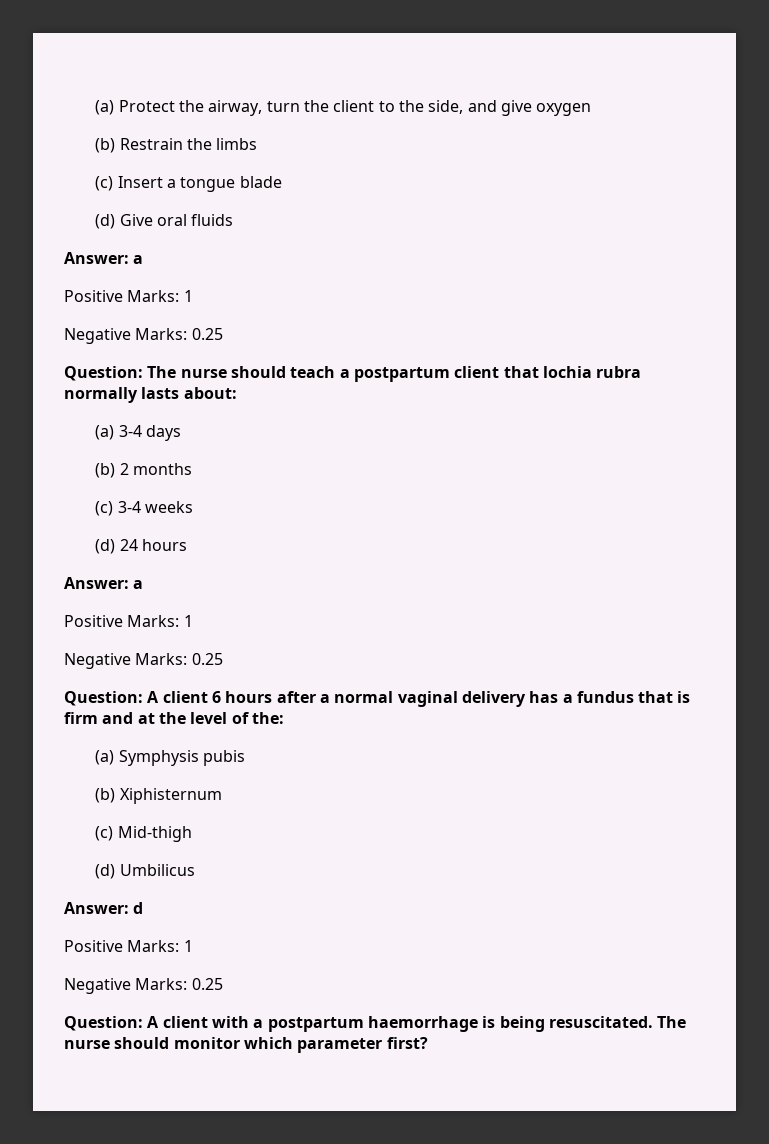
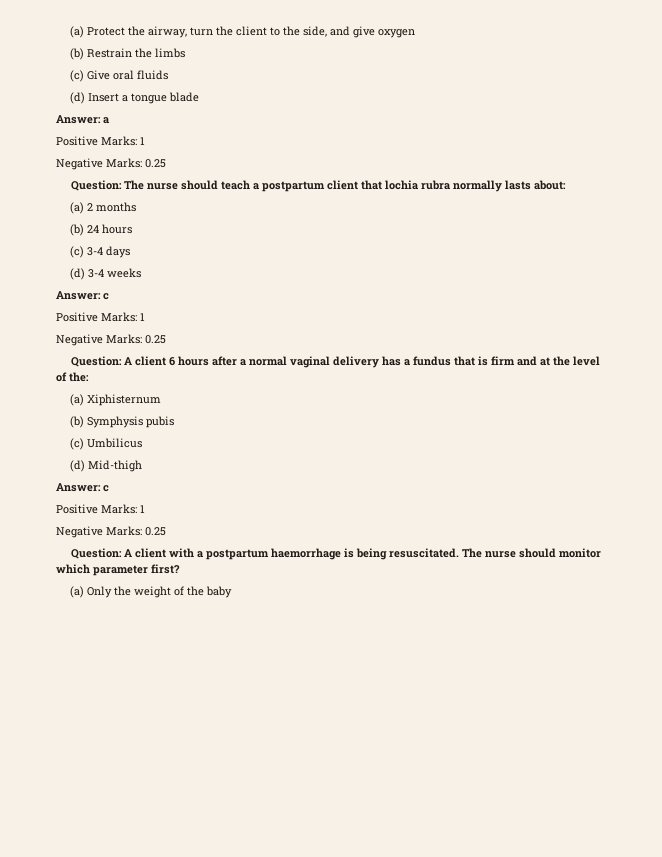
(114, 183) none -> [87,70,169,80] [70,92,86,104] Give oral fluids // (d)
[95,214,234,229] // (d) Give oral fluids -> (200, 97) none
[118,425,181,441] [95,463,192,478] [95,501,114,516] 3-4 days // (b) 2 months // (c) -> [87,202,137,212] [70,224,133,236] [70,246,131,258] [70,268,86,280] 2 months // (b) 24 hours // (c) 3-4 days // (d)
[95,539,187,554] [64,577,144,589] // (d) 24 hours // Answer: a -> [56,291,109,300] // Answer: c
(115, 757) none -> [87,394,162,406] [70,416,85,428] Xiphisternum // (b)
[95,788,222,804] [95,826,114,841] (b) Xiphisternum // (c) -> [70,438,143,450] [70,460,86,472] (c) Umbilicus // (d)
[95,864,195,879] [64,902,144,914] // (d) Umbilicus // Answer: d -> [56,483,109,492] // Answer: c
(428, 1043) none -> [70,586,233,598] // (a) Only the weight of the baby

